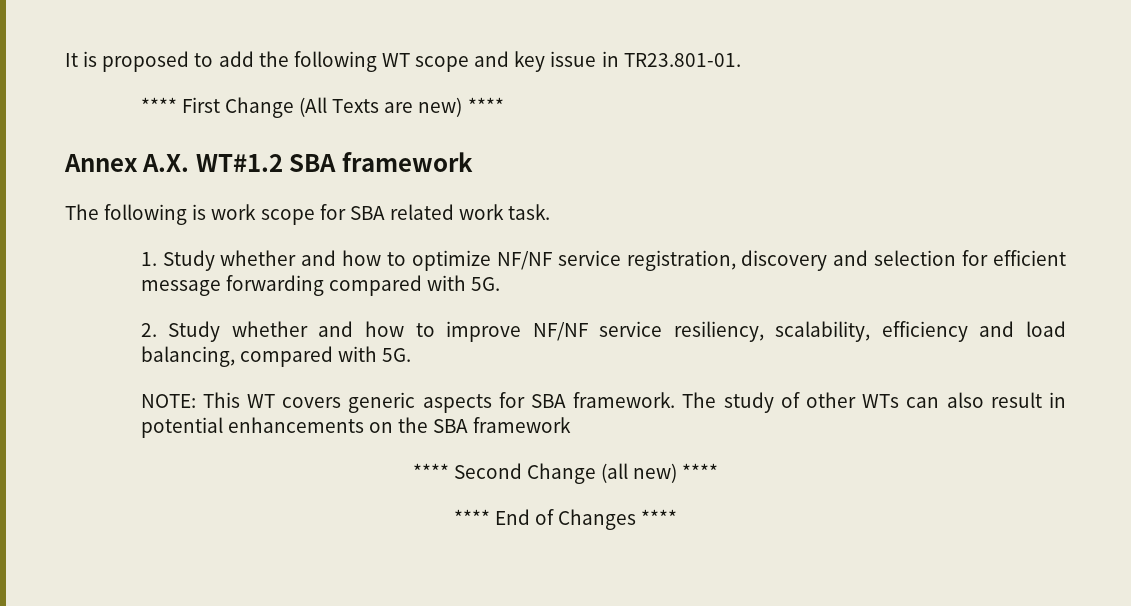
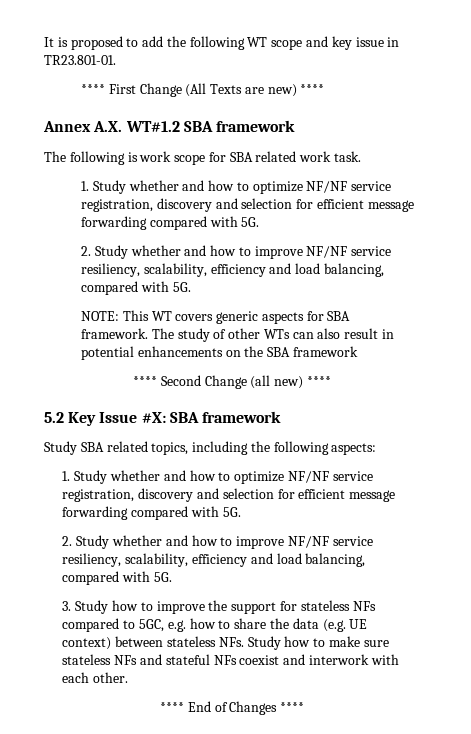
(719, 471) none -> [44,411,281,426] [44,441,377,455] [62,470,373,484] [62,488,396,502] [62,506,241,520] [62,535,373,549] [62,553,366,567] [62,571,173,585] [62,600,376,614] [62,618,368,632] [62,636,389,650] [62,654,399,665] [62,672,129,683] // 5.2 Key Issue #X: SBA framework // Study SBA related topics, including the following aspects: // 1. Study whether and how to optimize NF/NF service registration, discovery and selection for efficient message forwarding compared with 5G. // 2. Study whether and how to improve NF/NF service resiliency, scalability, efficiency and load balancing, compared with 5G. // 3. Study how to improve the support for stateless NFs compared to 5GC, e.g. how to share the data (e.g. UE context) between stateless NFs. Study how to make sure stateless NFs and stateful NFs coexist and interwork with each other.

